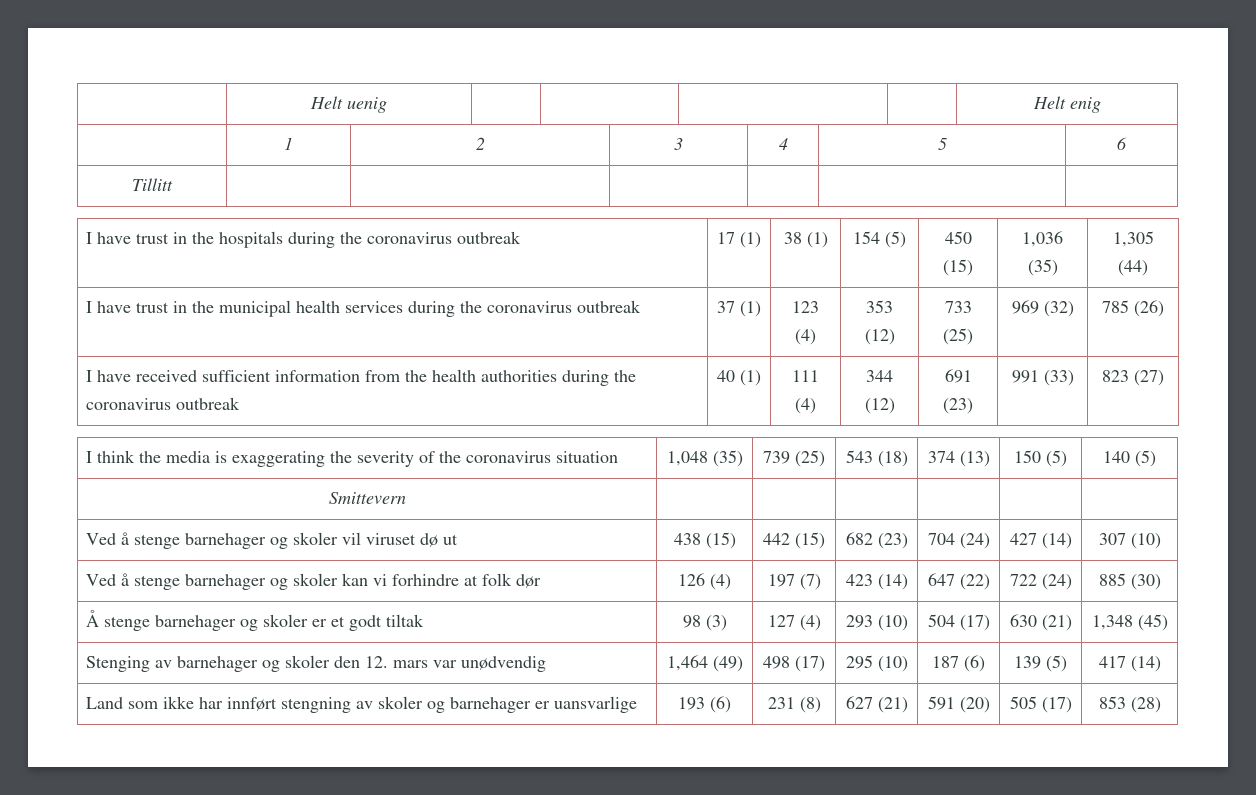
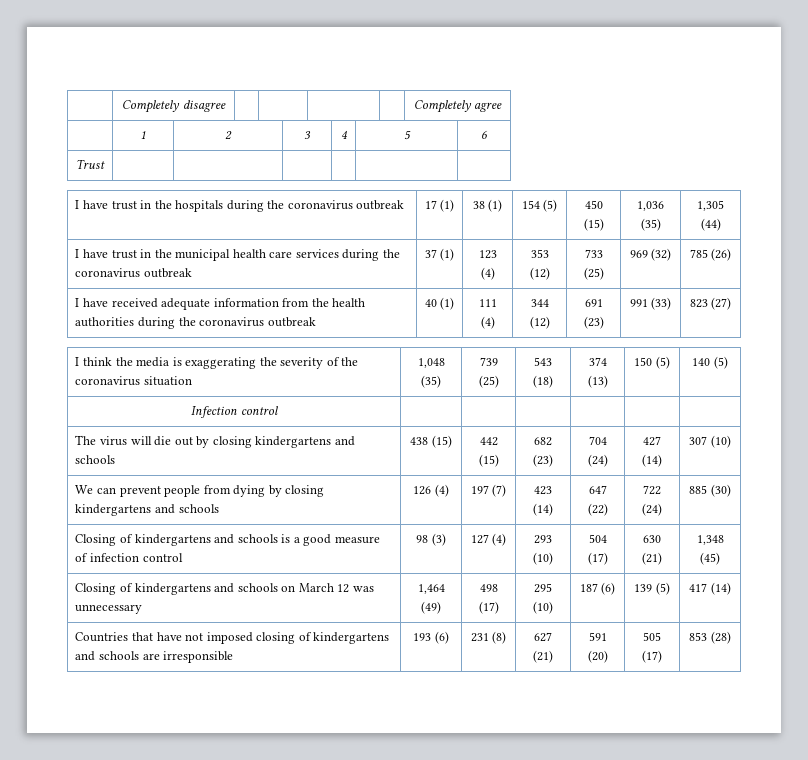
[310,96,387,113] [1032,96,1101,113] | Helt uenig | | | | | Helt enig -> [122,100,226,113] [413,100,503,113] | Completely disagree | | | | | Completely agree
[132,178,173,191] Tillitt -> [76,159,105,169] Trust
(341, 306) none -> [269,251,293,258] care
[202,370,272,382] sufficient -> [161,298,211,310] adequate
[328,492,406,504] [86,532,459,549] Smittevern | | | | | | // Ved å stenge barnehager og skoler vil viruset dø ut -> [191,406,279,418] [75,435,355,448] [75,455,116,464] Infection control | | | | | | // The virus will die out by closing kindergartens and schools
[86,573,542,590] Ved å stenge barnehager og skoler kan vi forhindre at folk dør -> [75,485,325,497] [75,504,219,516] We can prevent people from dying by closing kindergartens and schools
[86,610,425,631] Å stenge barnehager og skoler er et godt tiltak -> [75,534,380,546] [75,553,183,562] Closing of kindergartens and schools is a good measure of infection control
[86,655,547,672] Stenging av barnehager og skoler den 12. mars var unødvendig -> [75,583,374,595] [75,604,143,614] Closing of kindergartens and schools on March 12 was unnecessary
[86,696,638,713] Land som ikke har innført stengning av skoler og barnehager er uansvarlige -> [75,632,390,644] [75,651,234,663] Countries that have not imposed closing of kindergartens and schools are irresponsible

